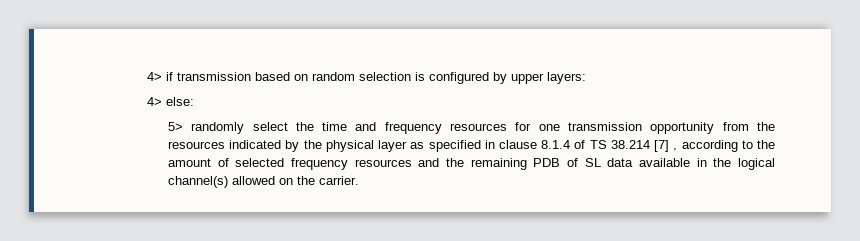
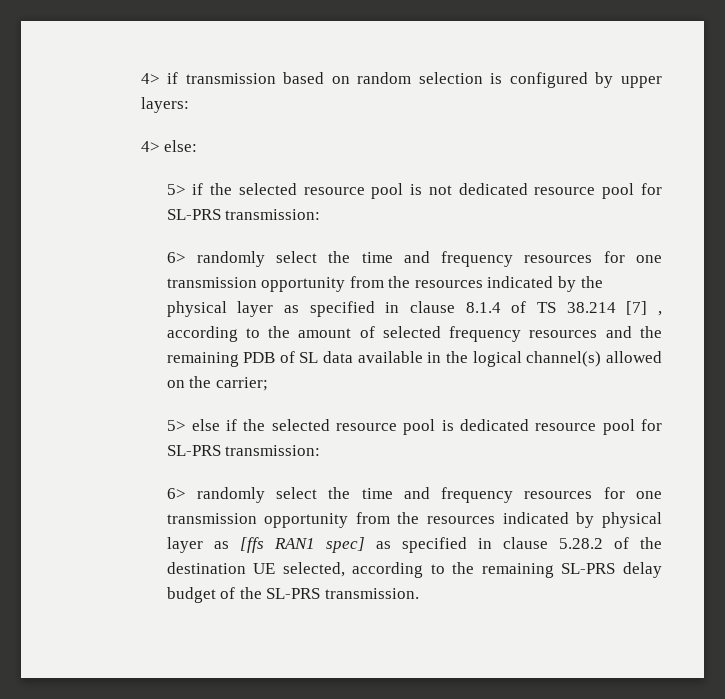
(183, 126) none -> [192,183,662,199] [166,209,321,220] [166,252,186,263] if the selected resource pool is not dedicated resource pool for SL-PRS transmission: // 6>
[318,176,359,185] carrier. -> [215,377,268,391] [166,419,662,435] [166,445,321,456] [166,487,662,503] [166,512,663,528] [166,537,662,553] [166,562,662,578] [166,587,419,603] carrier; // 5> else if the selected resource pool is dedicated resource pool for SL-PRS transmission: // 6> randomly select the time and frequency resources for one transmission opportunity from the resources indicated by physical layer as [ffs RAN1 spec] as specified in clause 5.28.2 of the destination UE selected, according to the remaining SL-PRS delay budget of the SL-PRS transmission.

